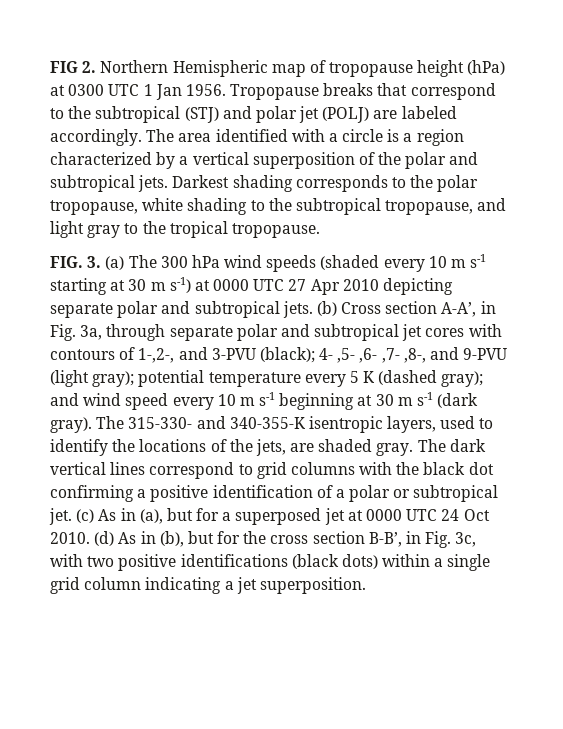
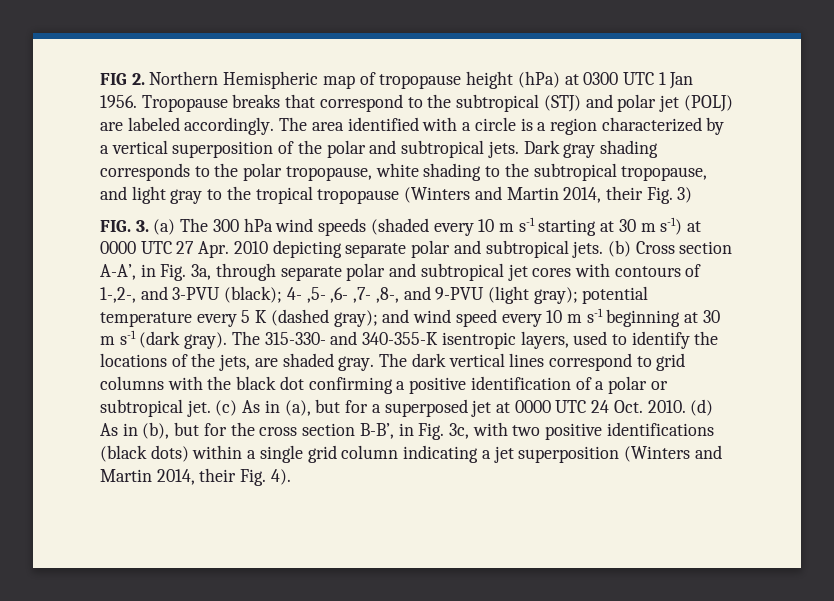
[172,175,230,188] Darkest -> [523,140,596,158] Dark gray
[231,223,320,238] tropopause. -> [317,186,693,204] tropopause (Winters and Martin 2014, their Fig. 3)
[310,279,340,295] Apr -> [198,241,230,258] Apr.
[463,509,490,521] Oct -> [613,400,643,413] Oct.
[259,577,366,594] superposition. -> [518,445,722,463] [100,468,291,486] superposition (Winters and Martin 2014, their Fig. 4).

